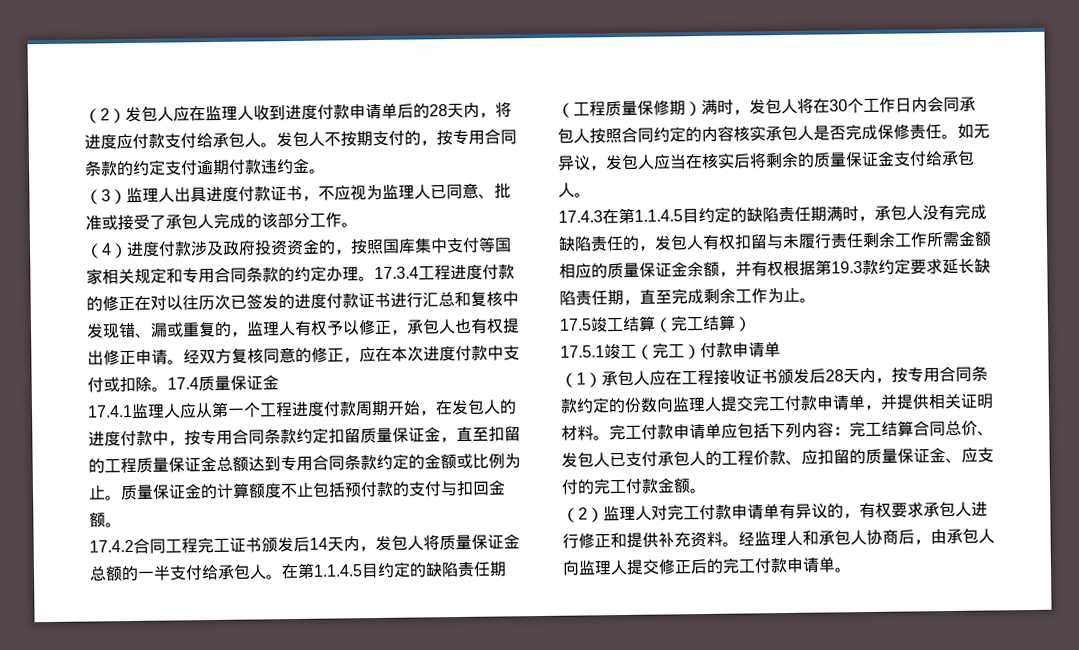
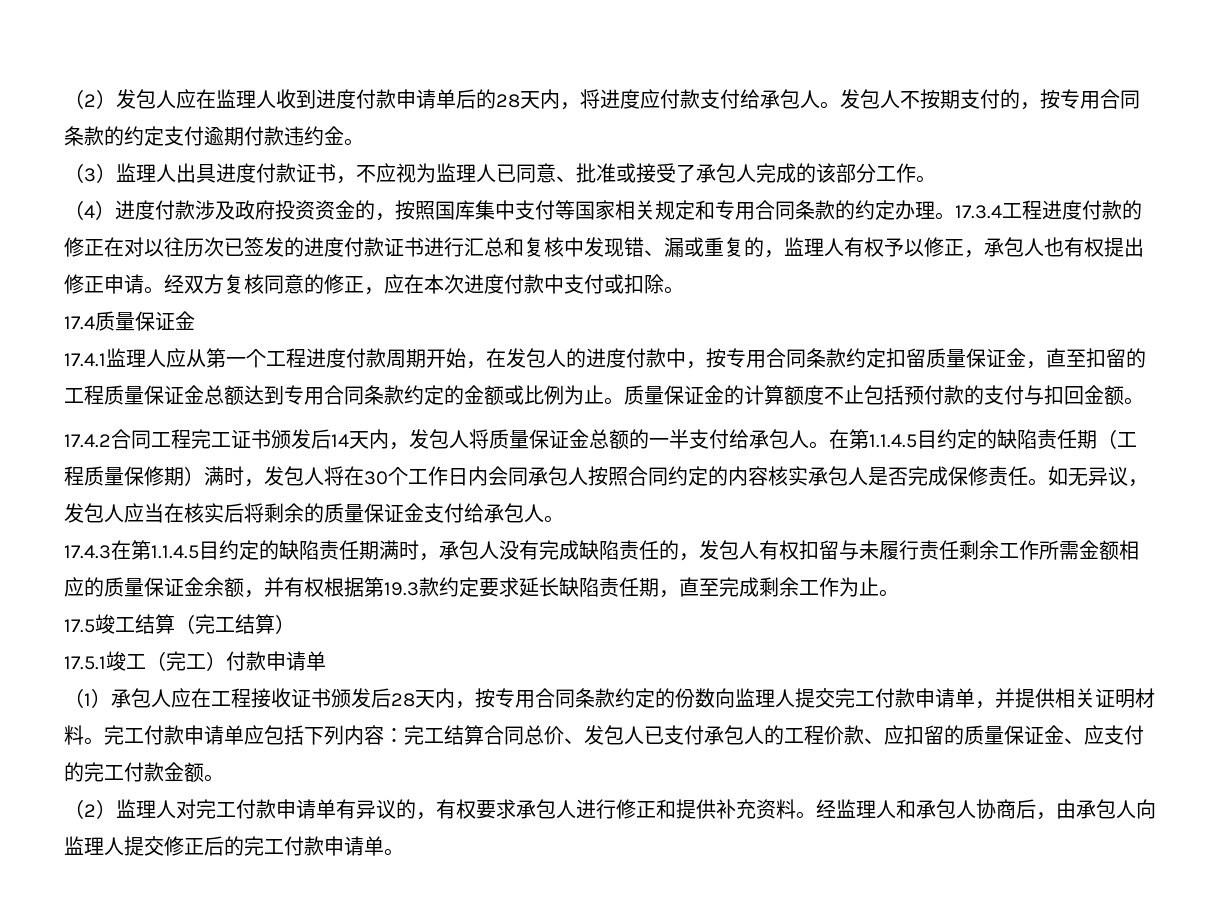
(168, 389) none -> (684, 290) //

